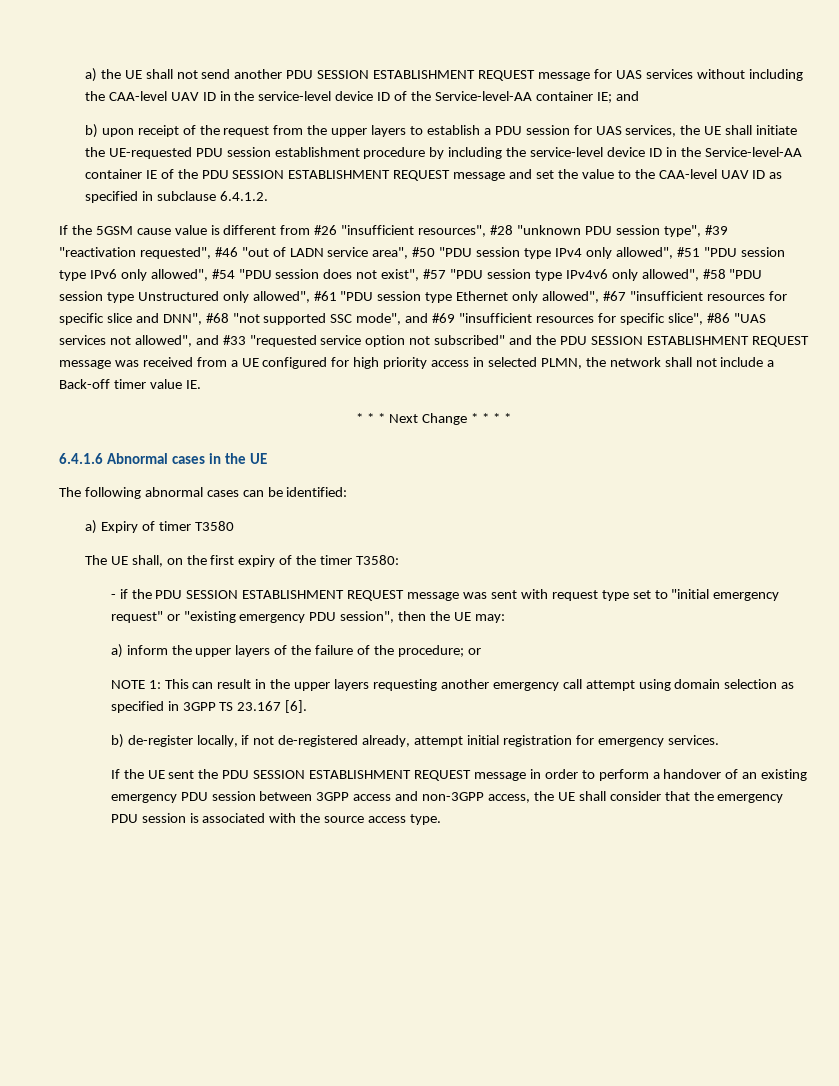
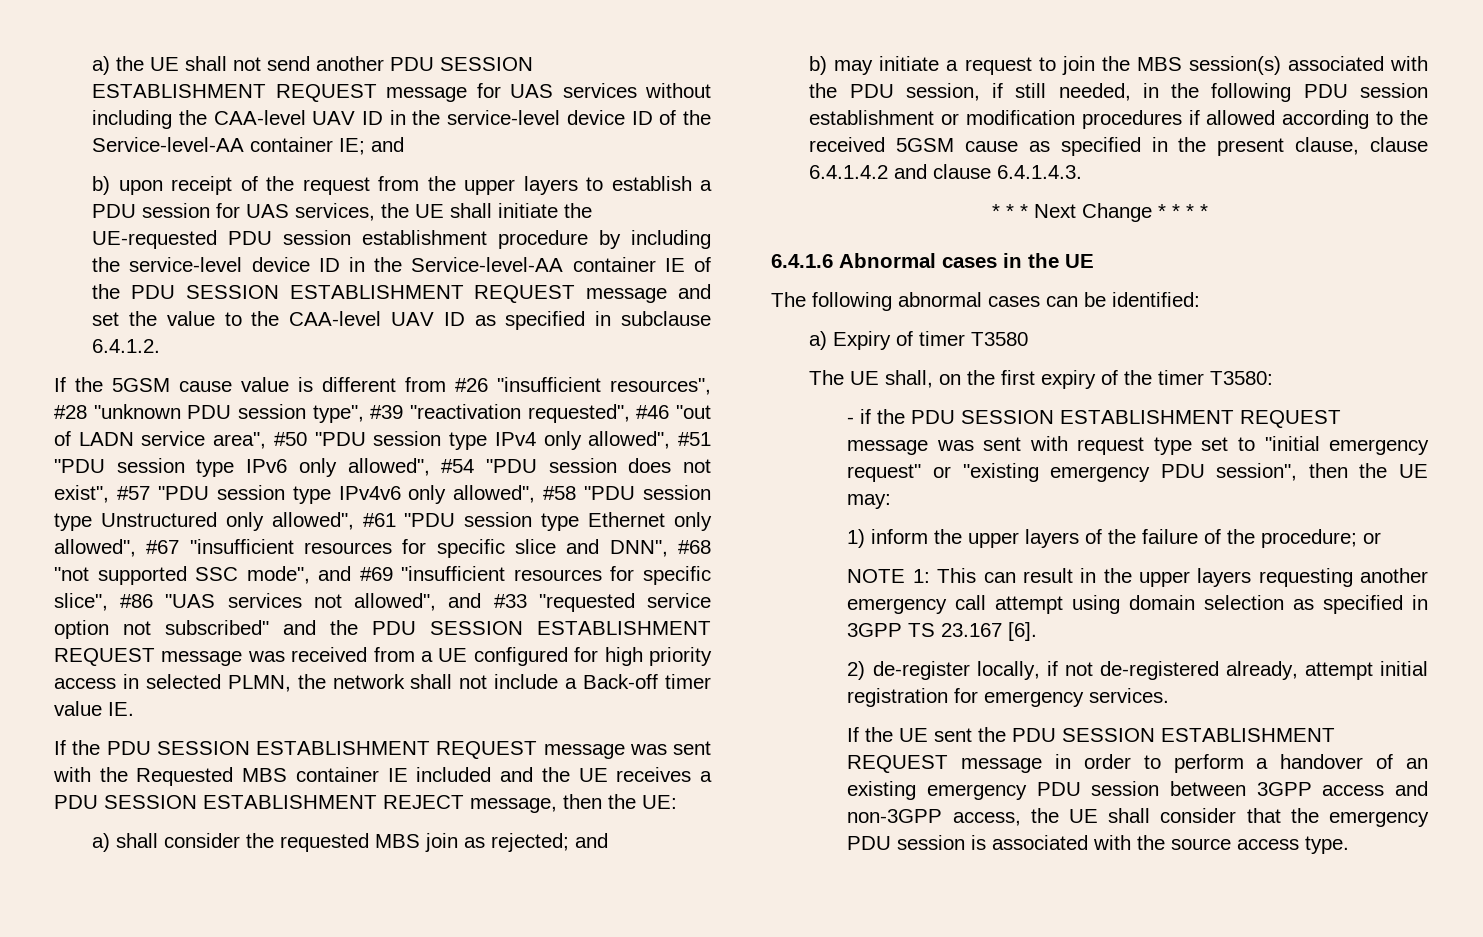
(201, 384) none -> [54,740,711,759] [53,767,713,786] [54,794,677,813] [92,833,609,852] [809,56,1428,75] [809,83,1428,102] [809,110,1428,129] [809,137,1428,156] [809,164,1083,179] // If the PDU SESSION ESTABLISHMENT REQUEST message was sent with the Requested MBS container IE included and the UE receives a PDU SESSION ESTABLISHMENT REJECT message, then the UE: // a) shall consider the requested MBS join as rejected; and // b) may initiate a request to join the MBS session(s) associated with the PDU session, if still needed, in the following PDU session establishment or modification procedures if allowed according to the received 5GSM cause as specified in the present clause, clause 6.4.1.4.2 and clause 6.4.1.4.3.
[110,644,123,658] a) -> [847,529,866,548] 1)
[110,734,124,748] b) -> [847,661,866,680] 2)

